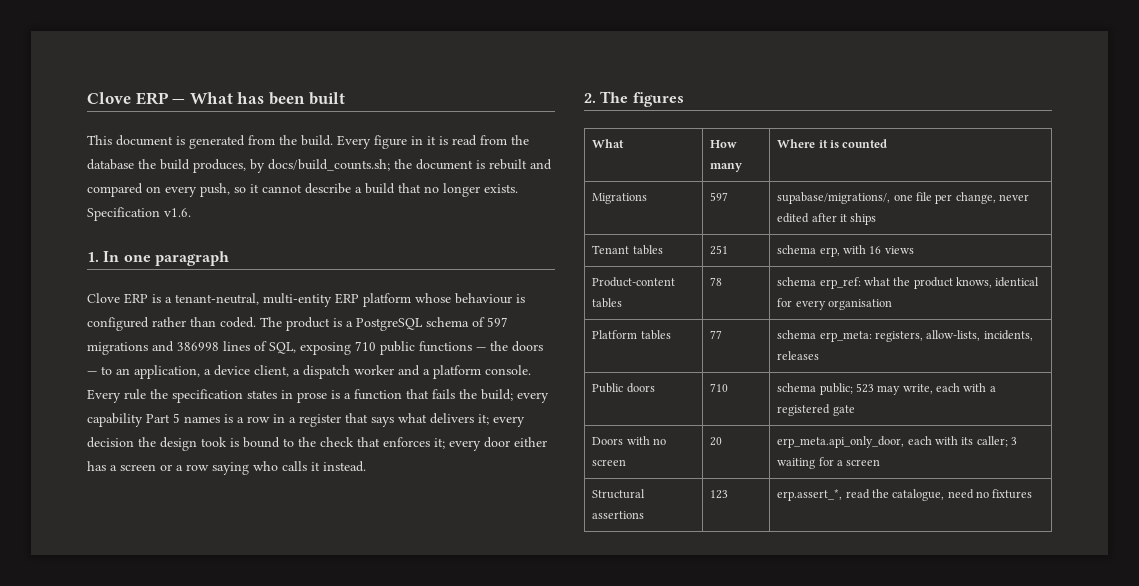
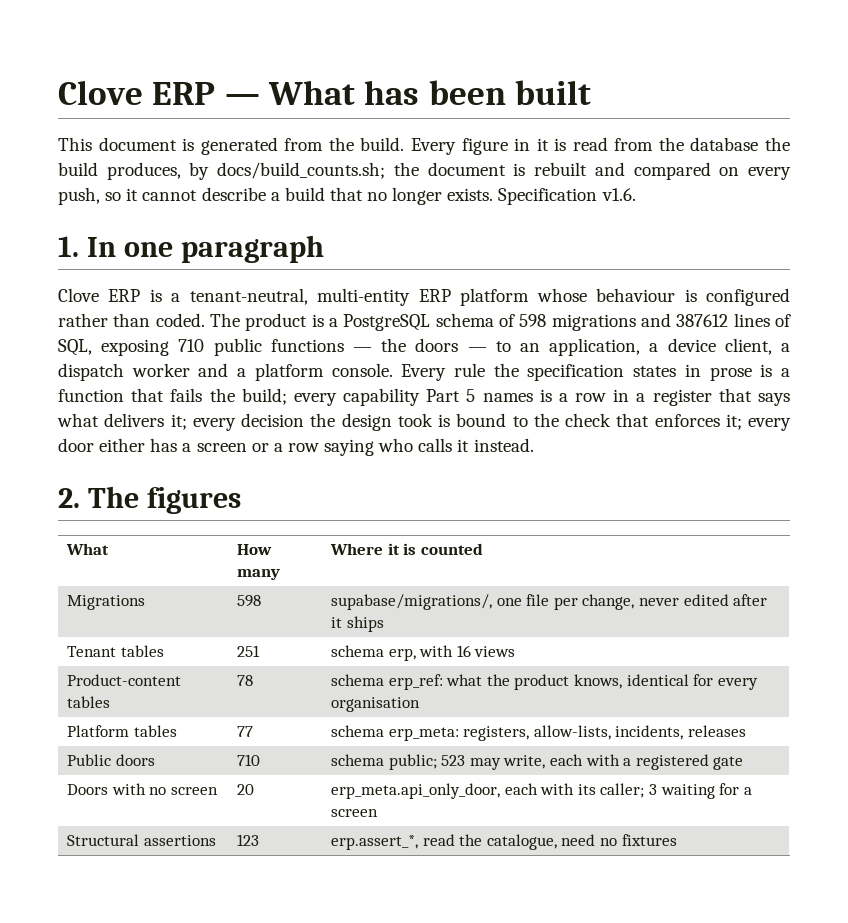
[487,317,508,327] 597 -> [519,314,547,327] 598
[177,342,219,351] 386998 -> [676,314,729,327] 387612
[710,192,729,201] 597 -> [236,595,261,607] 598

